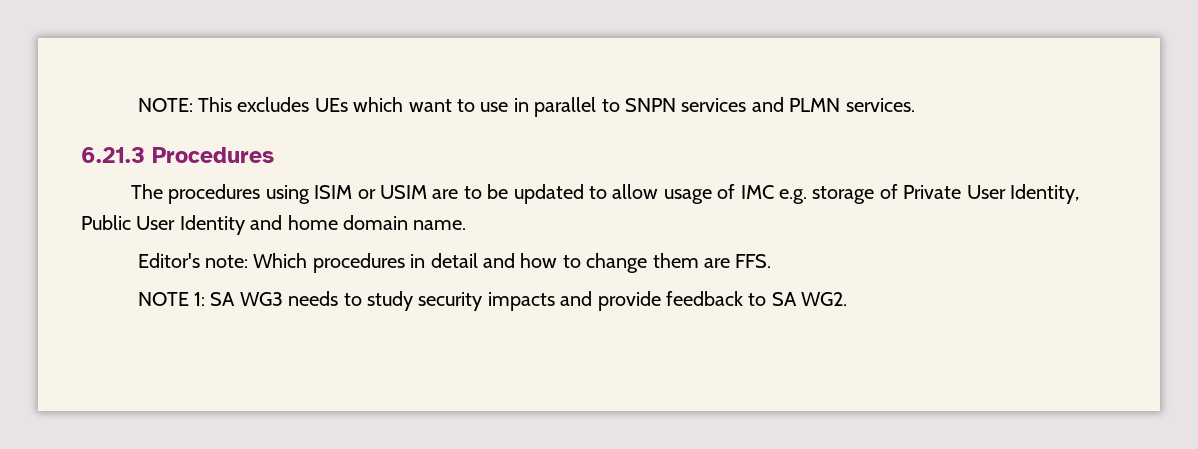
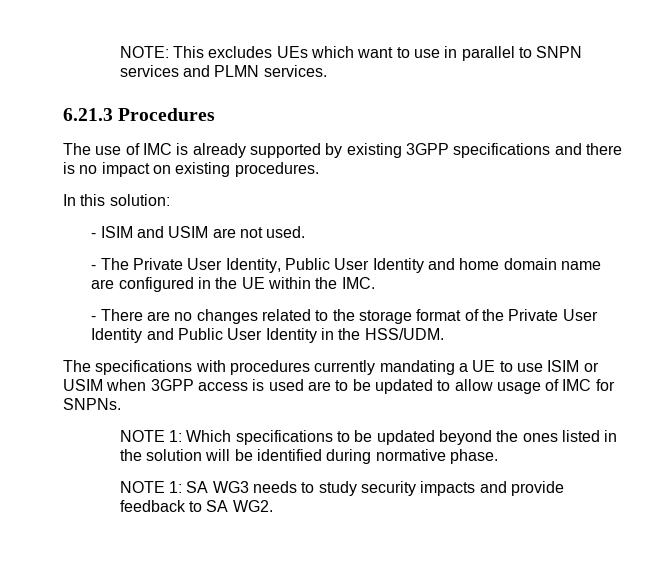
[168,184,428,204] procedures using ISIM or USIM -> [95,143,622,158] [63,162,319,177] [63,194,170,206] [91,226,306,238] [91,258,601,273] [91,277,375,292] [91,309,598,324] [91,328,444,343] [63,360,599,375] [63,379,304,391] use of IMC is already supported by existing 3GPP specifications and there is no impact on existing procedures. // In this solution: // - ISIM and USIM are not used. // - The Private User Identity, Public User Identity and home domain name are configured in the UE within the IMC. // - There are no changes related to the storage format of the Private User Identity and Public User Identity in the HSS/UDM. // The specifications with procedures currently mandating a UE to use ISIM or USIM when 3GPP access is used
[779,184,1080,204] [81,215,467,235] [137,253,772,273] e.g. storage of Private User Identity, Public User Identity and home domain name. // Editor's note: Which procedures in detail and how to change them are FFS. -> [595,379,615,391] [63,398,121,410] [119,430,618,445] [119,449,498,464] for SNPNs. // NOTE 1: Which specifications to be updated beyond the ones listed in the solution will be identified during normative phase.

